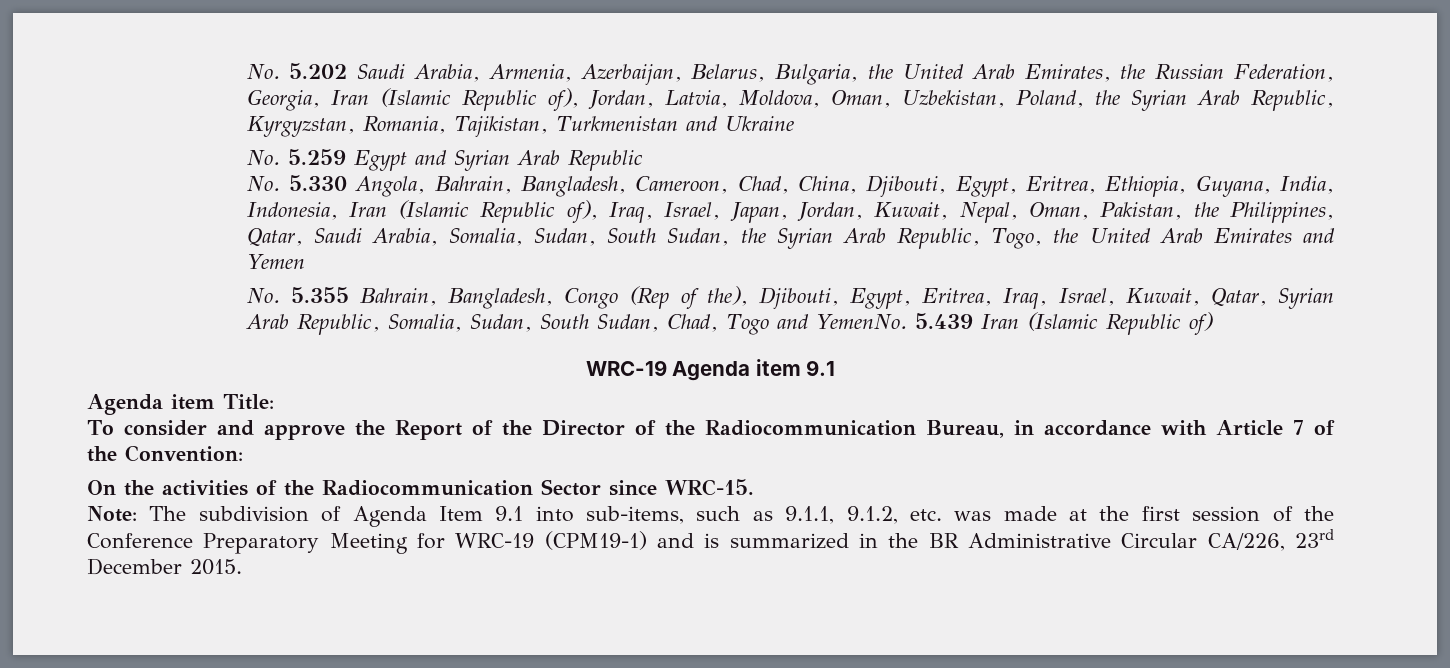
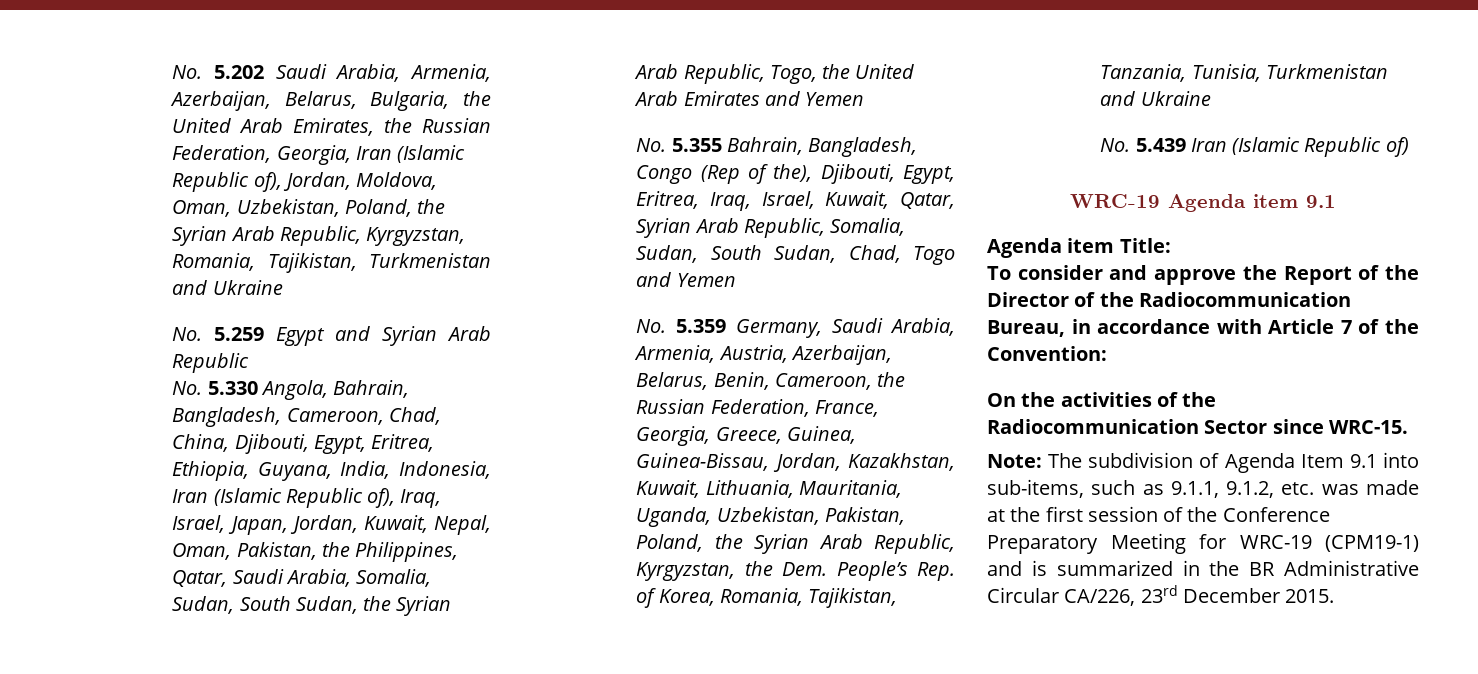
[664,90,728,108] Latvia, -> (351, 181) none
[815,314,908,329] YemenNo. -> [676,273,736,287] [636,318,955,338] [634,345,892,365] [636,372,906,390] [636,399,879,417] [636,426,856,446] [636,453,955,472] [636,480,902,498] [636,507,905,527] [636,534,955,554] [636,561,955,581] [636,588,898,608] [1100,64,1388,82] [1100,91,1211,106] [1100,138,1131,152] Yemen // No. 5.359 Germany, Saudi Arabia, Armenia, Austria, Azerbaijan, Belarus, Benin, Cameroon, the Russian Federation, France, Georgia, Greece, Guinea, Guinea-Bissau, Jordan, Kazakhstan, Kuwait, Lithuania, Mauritania, Uganda, Uzbekistan, Pakistan, Poland, the Syrian Arab Republic, Kyrgyzstan, the Dem. People’s Rep. of Korea, Romania, Tajikistan, Tanzania, Tunisia, Turkmenistan and Ukraine // No.

